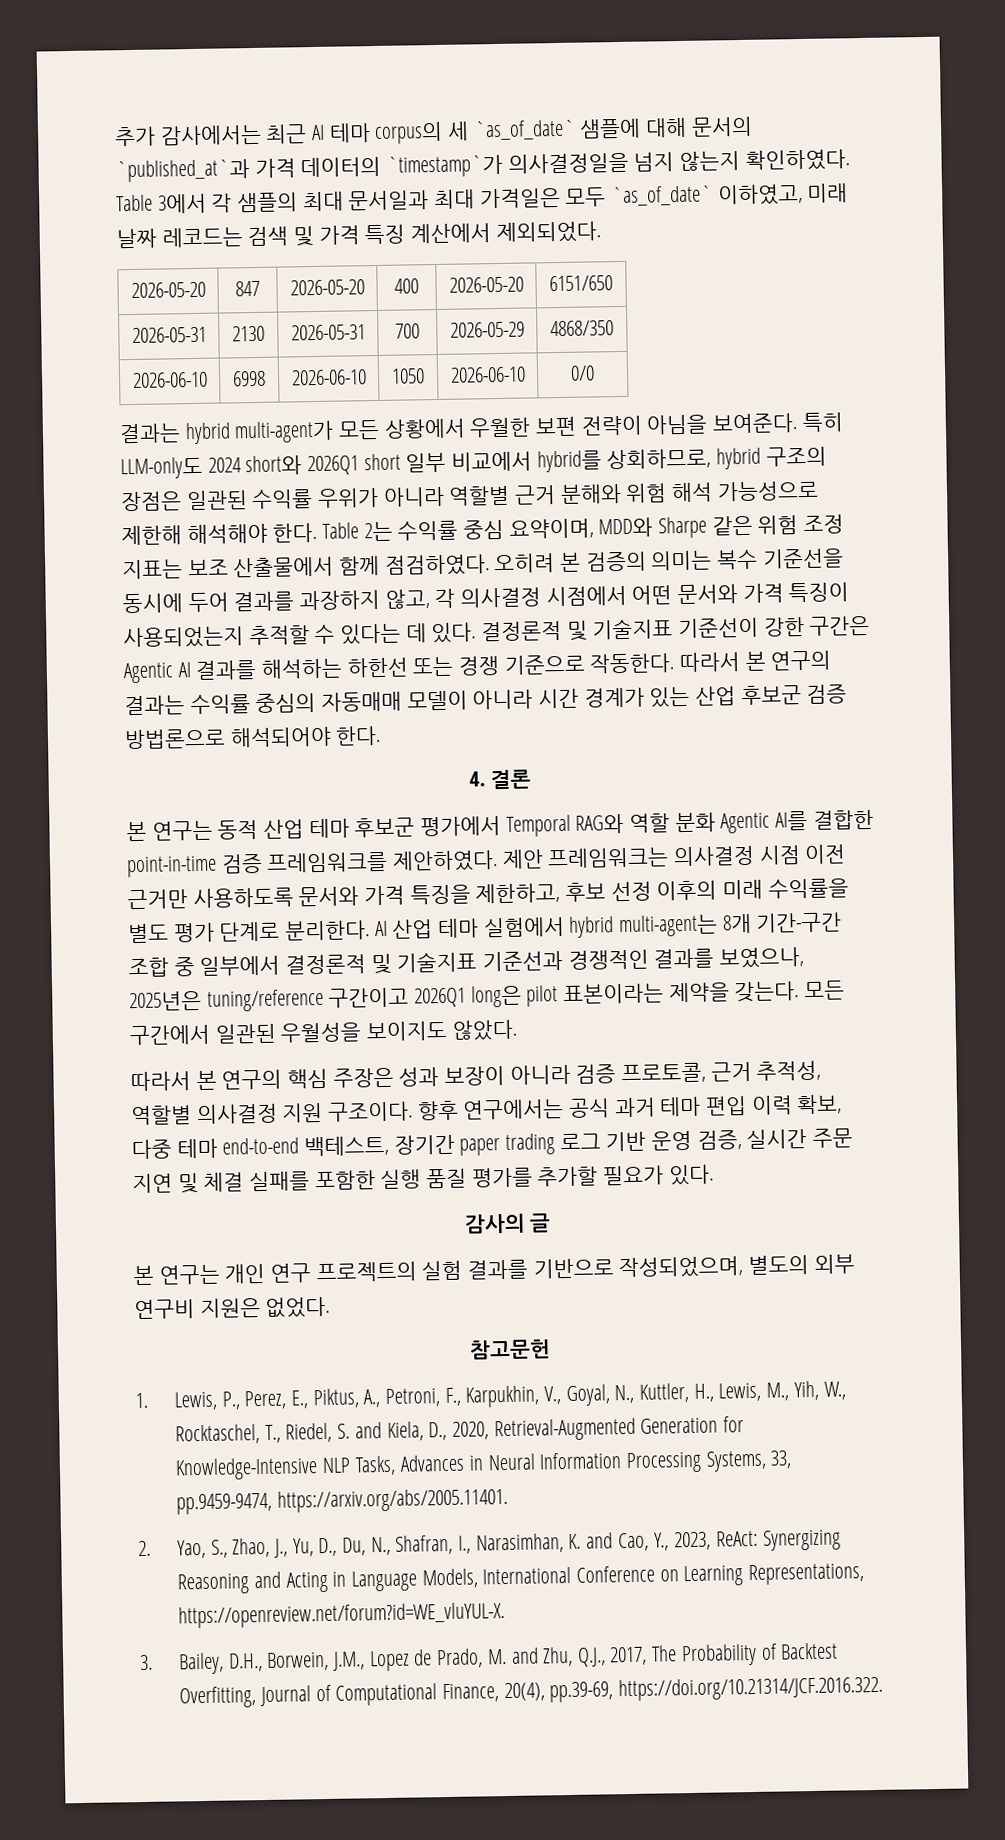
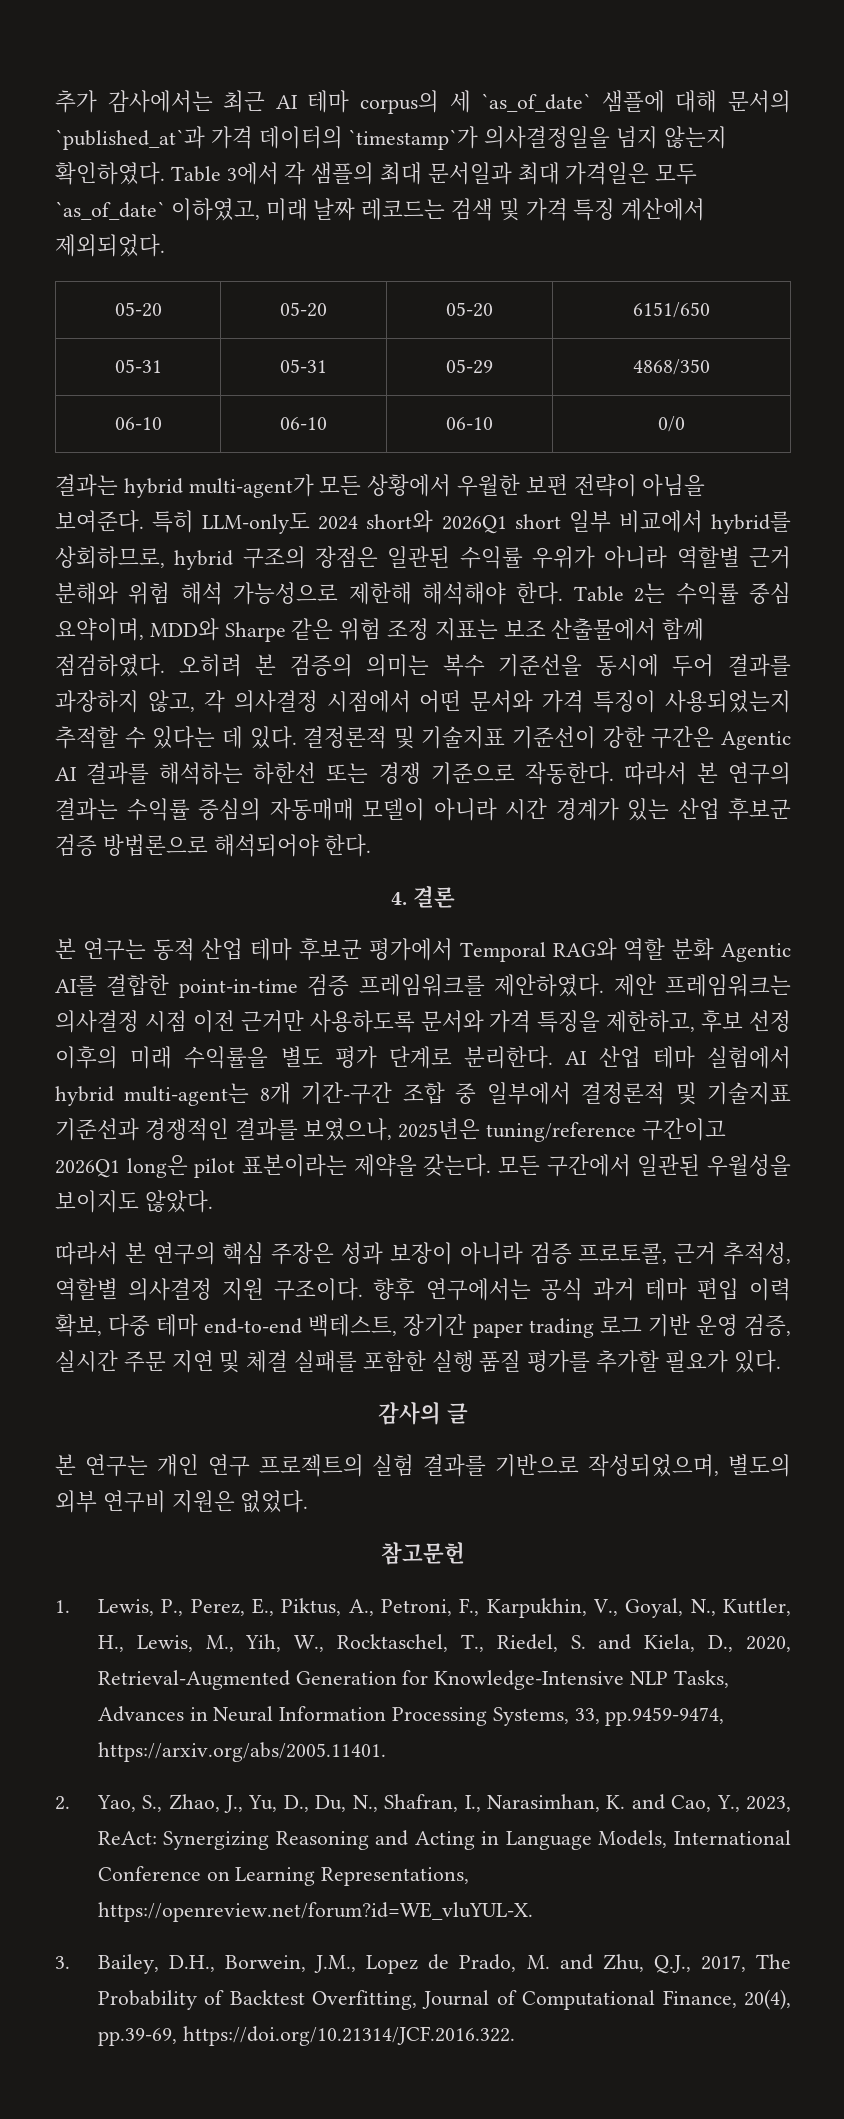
[130,281,206,299] [235,280,260,297] [289,279,365,296] [394,278,419,294] [448,276,524,293] [549,275,613,292] [131,326,207,344] [232,325,265,342] [290,324,366,341] [395,323,420,339] [449,321,525,338] [550,320,614,337] [131,371,208,389] [232,370,266,387] [290,369,367,386] [391,368,425,384] [449,366,526,383] 2026-05-20 | 847 | 2026-05-20 | 400 | 2026-05-20 | 6151/650 // 2026-05-31 | 2130 | 2026-05-31 | 700 | 2026-05-29 | 4868/350 // 2026-06-10 | 6998 | 2026-06-10 | 1050 | 2026-06-10 -> [114,302,162,317] [280,302,327,317] [446,302,493,317] [633,302,710,318] [114,359,162,373] [280,359,327,373] [446,359,493,374] [633,359,710,375] [114,417,162,430] [280,417,327,430] [446,417,493,430] 05-20 | 05-20 | 05-20 | 6151/650 // 05-31 | 05-31 | 05-29 | 4868/350 // 06-10 | 06-10 | 06-10

